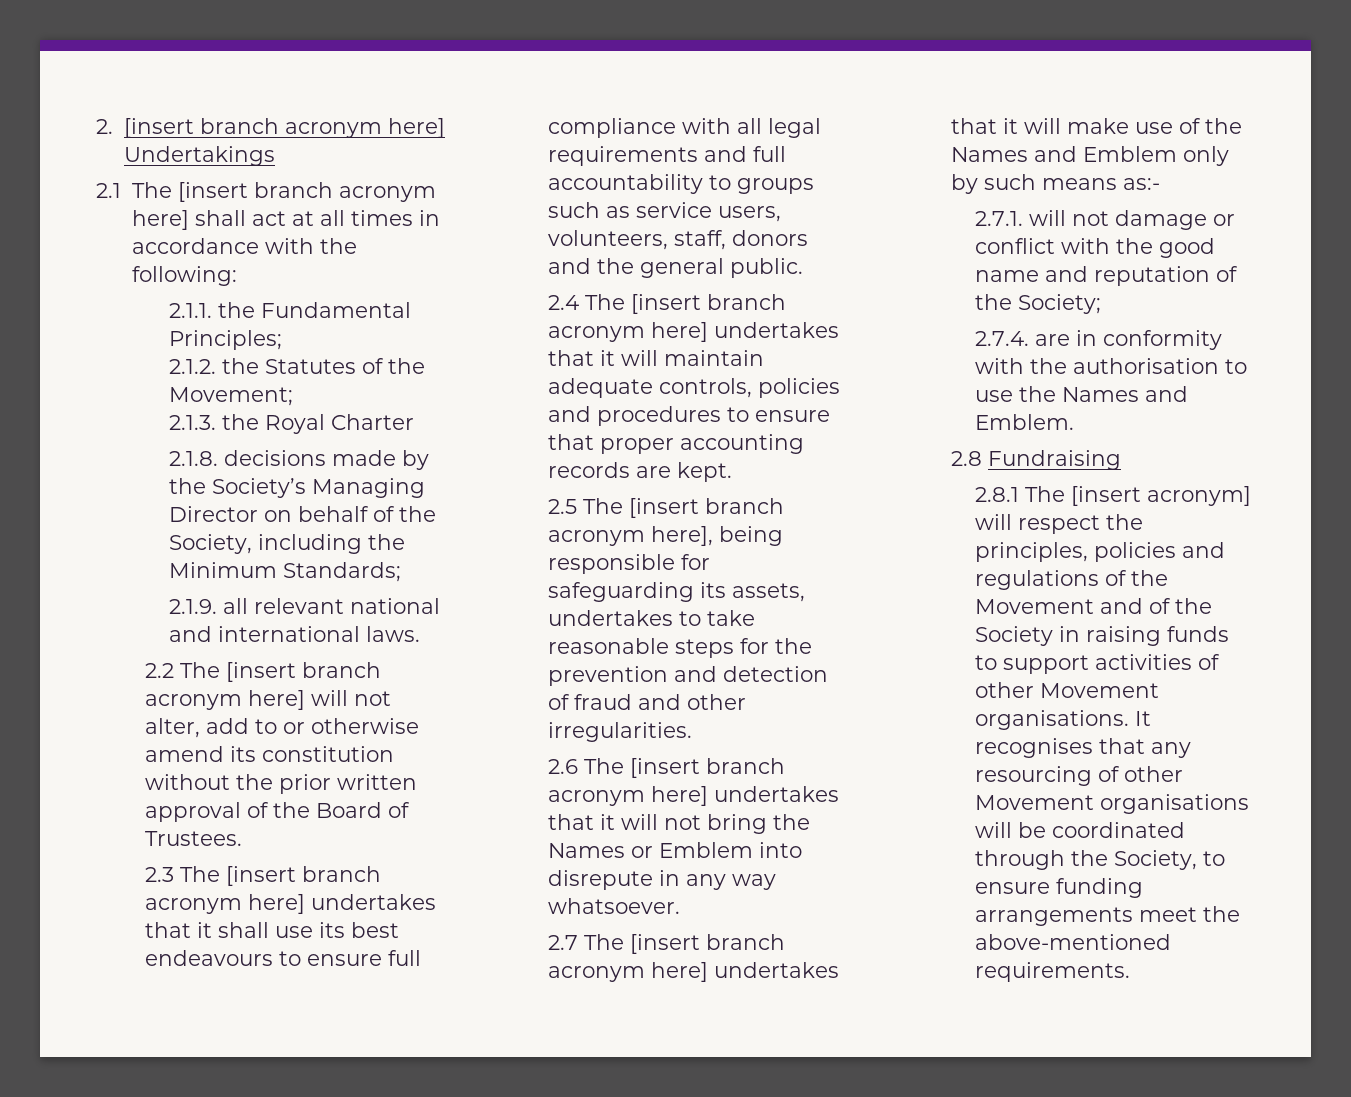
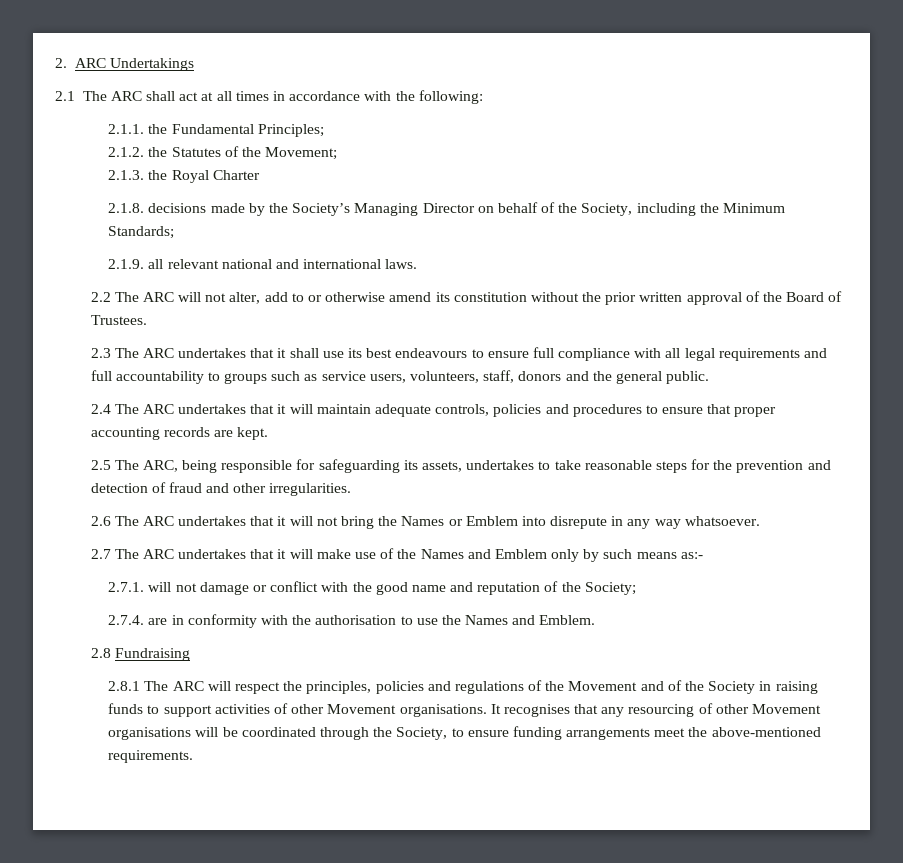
[123,118,445,138] [insert branch acronym here] -> [74,58,106,68] ARC
[177,182,436,202] [131,210,189,230] [insert branch acronym here] -> [110,91,142,101] ARC
[225,662,381,682] [144,690,305,710] [insert branch acronym here] -> [142,292,174,302] ARC
[225,866,381,886] [144,894,305,914] [insert branch acronym here] -> [142,348,174,358] ARC
[630,294,786,314] [547,322,708,342] [insert branch acronym here] -> [142,404,174,414] ARC
[628,498,784,518] [547,526,713,546] [insert branch acronym here], -> [142,460,178,472] ARC,
[629,758,785,778] [547,786,708,806] [insert branch acronym here] -> [142,516,174,526] ARC
[629,934,785,954] [547,962,708,982] [insert branch acronym here] -> [142,549,174,559] ARC
[1070,486,1251,506] [insert acronym] -> [172,681,204,691] ARC

